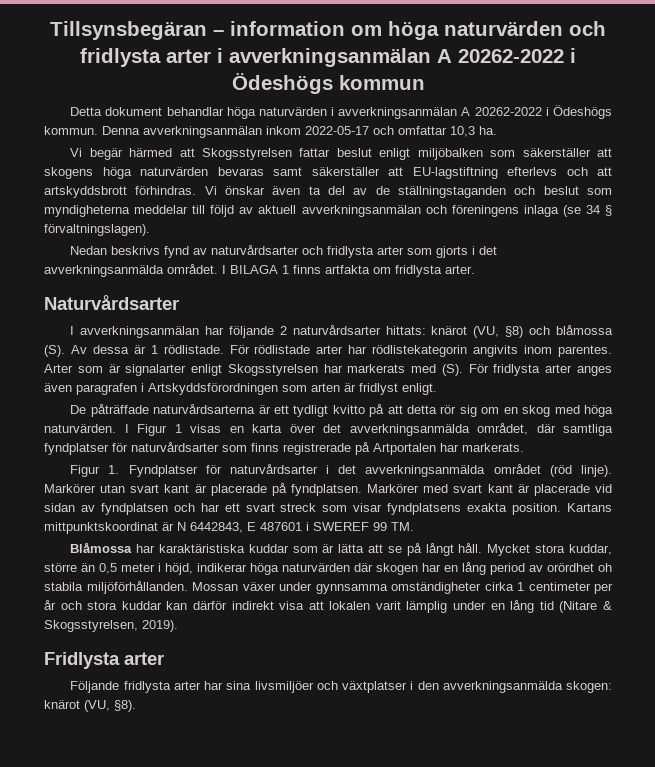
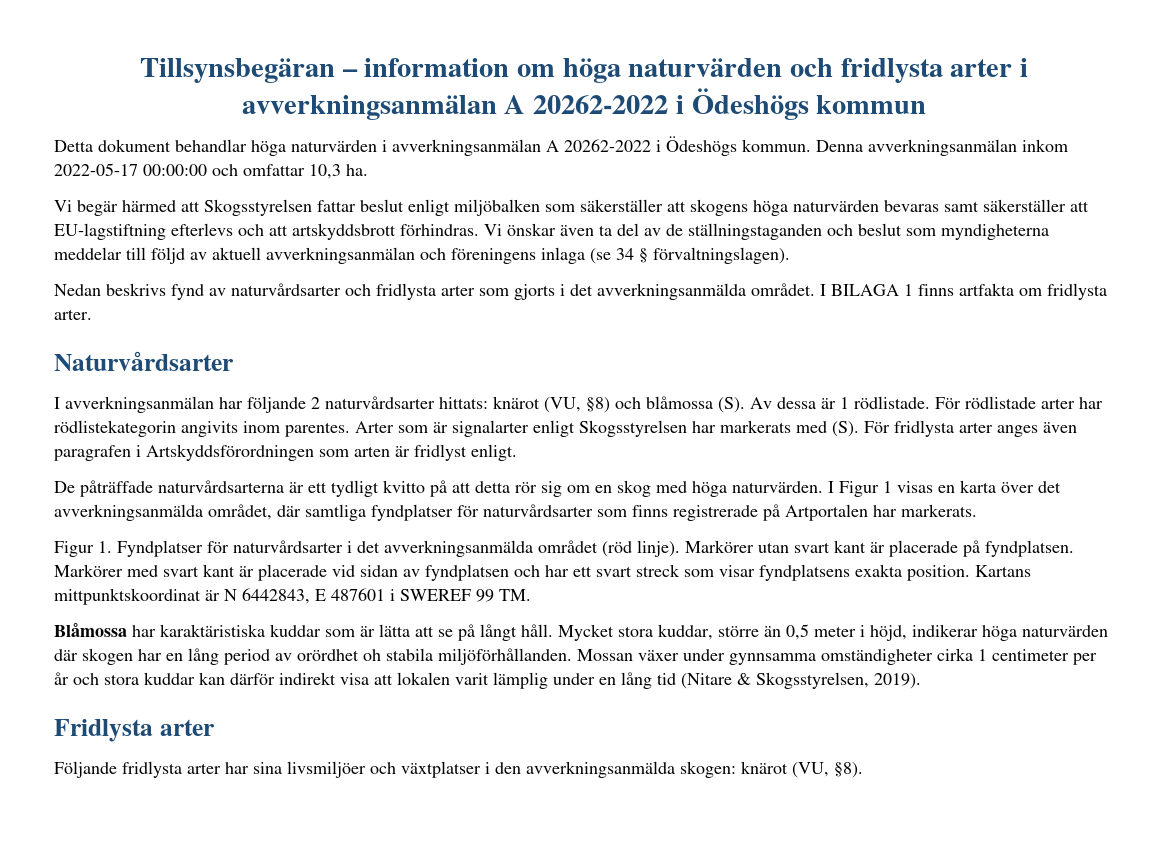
(369, 130) none -> [143,164,207,176] 00:00:00

